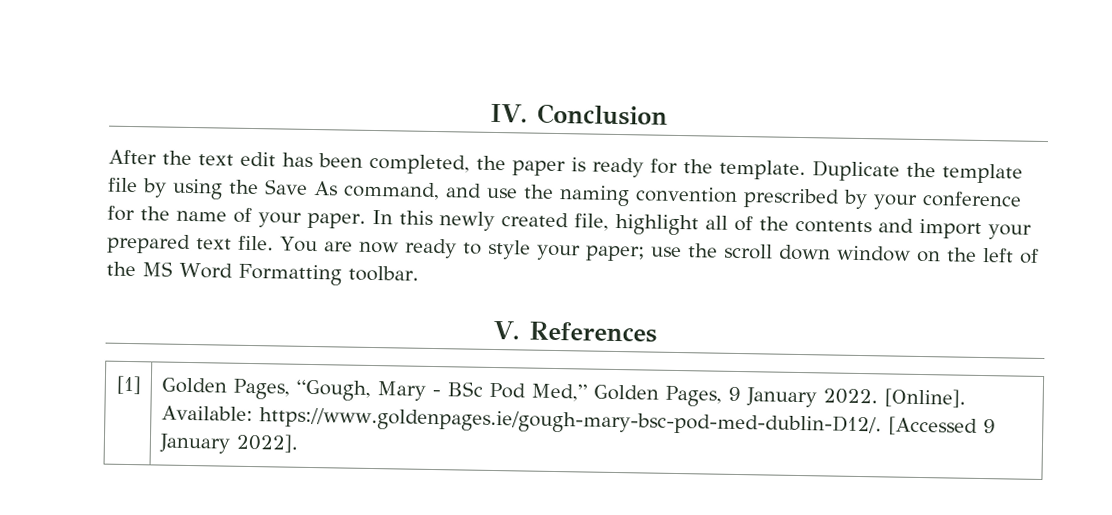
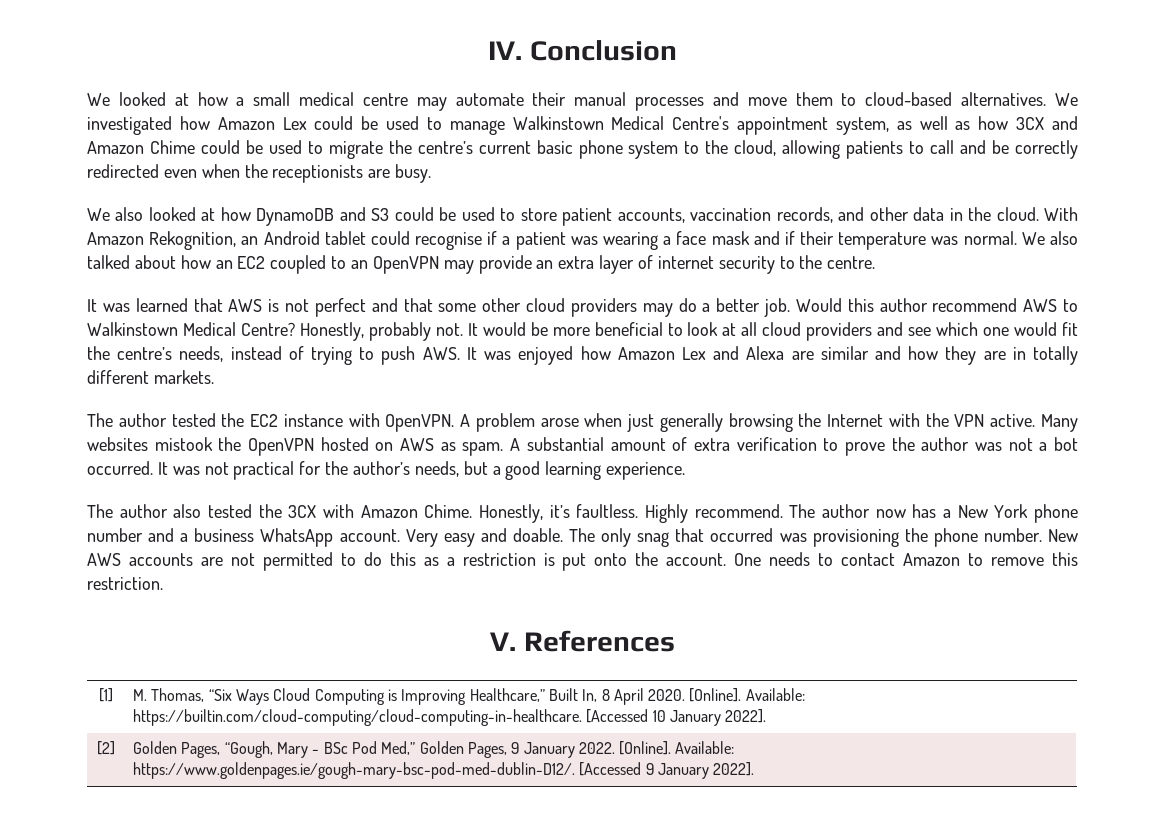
[108,149,1023,184] [108,177,1022,210] [107,205,1032,240] [107,233,1039,264] [106,261,419,286] [492,320,658,343] [115,375,141,395] After the text edit has been completed, the paper is ready for the template. Duplicate the template file by using the Save As command, and use the naming convention prescribed by your conference for the name of your paper. In this newly created file, highlight all of the contents and import your prepared text file. You are now ready to style your paper; use the scroll down window on the left of the MS Word Formatting toolbar. // V. References // [1] -> [87,92,1079,111] [87,116,1079,135] [87,140,1079,159] [87,164,432,183] [87,207,1079,226] [87,231,1078,250] [87,255,876,274] [87,298,1078,317] [87,322,1078,341] [87,346,1079,365] [87,370,214,384] [87,413,1079,432] [87,437,1078,456] [87,461,686,480] [87,504,1078,523] [87,528,1078,547] [87,552,1078,571] [87,577,163,590] [490,630,675,652] [99,688,113,702] [133,688,805,705] [133,709,767,726] [97,741,115,755] We looked at how a small medical centre may automate their manual processes and move them to cloud-based alternatives. We investigated how Amazon Lex could be used to manage Walkinstown Medical Centre's appointment system, as well as how 3CX and Amazon Chime could be used to migrate the centre’s current basic phone system to the cloud, allowing patients to call and be correctly redirected even when the receptionists are busy. // We also looked at how DynamoDB and S3 could be used to store patient accounts, vaccination records, and other data in the cloud. With Amazon Rekognition, an Android tablet could recognise if a patient was wearing a face mask and if their temperature was normal. We also talked about how an EC2 coupled to an OpenVPN may provide an extra layer of internet security to the centre. // It was learned that AWS is not perfect and that some other cloud providers may do a better job. Would this author recommend AWS to Walkinstown Medical Centre? Honestly, probably not. It would be more beneficial to look at all cloud providers and see which one would fit the centre’s needs, instead of trying to push AWS. It was enjoyed how Amazon Lex and Alexa are similar and how they are in totally different markets. // The author tested the EC2 instance with OpenVPN. A problem arose when just generally browsing the Internet with the VPN active. Many websites mistook the OpenVPN hosted on AWS as spam. A substantial amount of extra verification to prove the author was not a bot occurred. It was not practical for the author’s needs, but a good learning experience. // The author also tested the 3CX with Amazon Chime. Honestly, it’s faultless. Highly recommend. The author now has a New York phone number and a business WhatsApp account. Very easy and doable. The only snag that occurred was provisioning the phone number. New AWS accounts are not permitted to do this as a restriction is put onto the account. One needs to contact Amazon to remove this restriction. // V. References // [1] | M. Thomas, “Six Ways Cloud Computing is Improving Healthcare,” Built In, 8 April 2020. [Online]. Available: https://builtin.com/cloud-computing/cloud-computing-in-healthcare. [Accessed 10 January 2022]. // [2]

